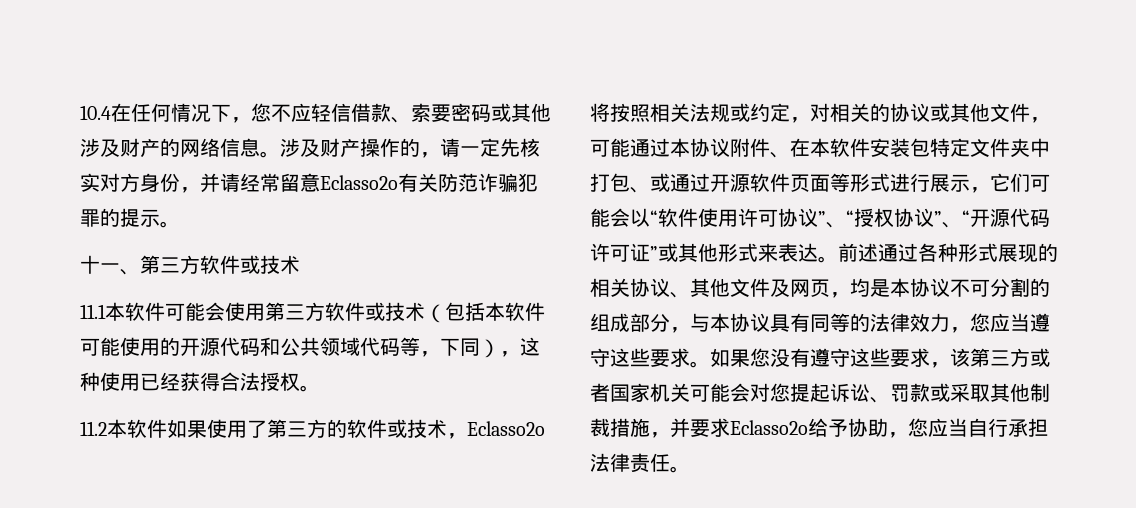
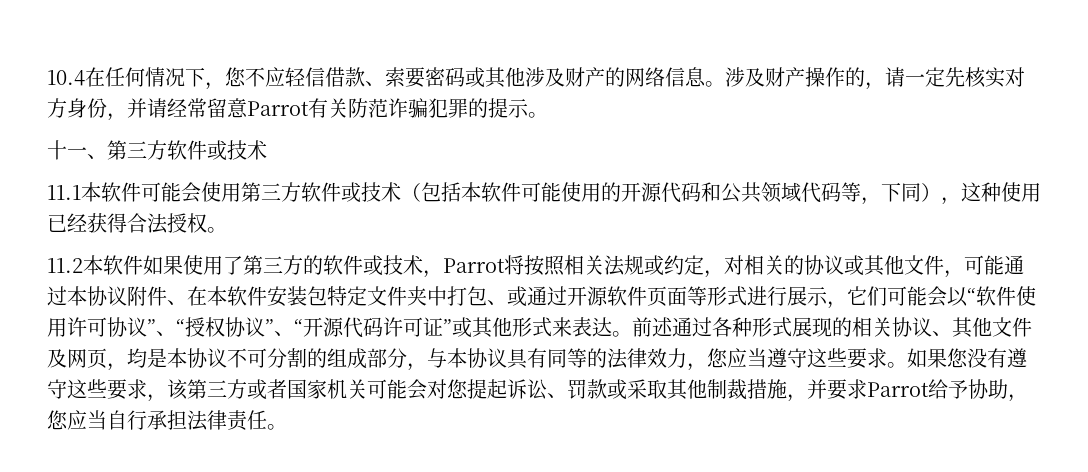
[320,175,398,190] Eclasso2o -> [247,101,309,116] Parrot
[467,421,545,436] Eclasso2o -> [443,258,505,273] Parrot
[730,420,808,435] Eclasso2o -> [867,382,929,397] Parrot

